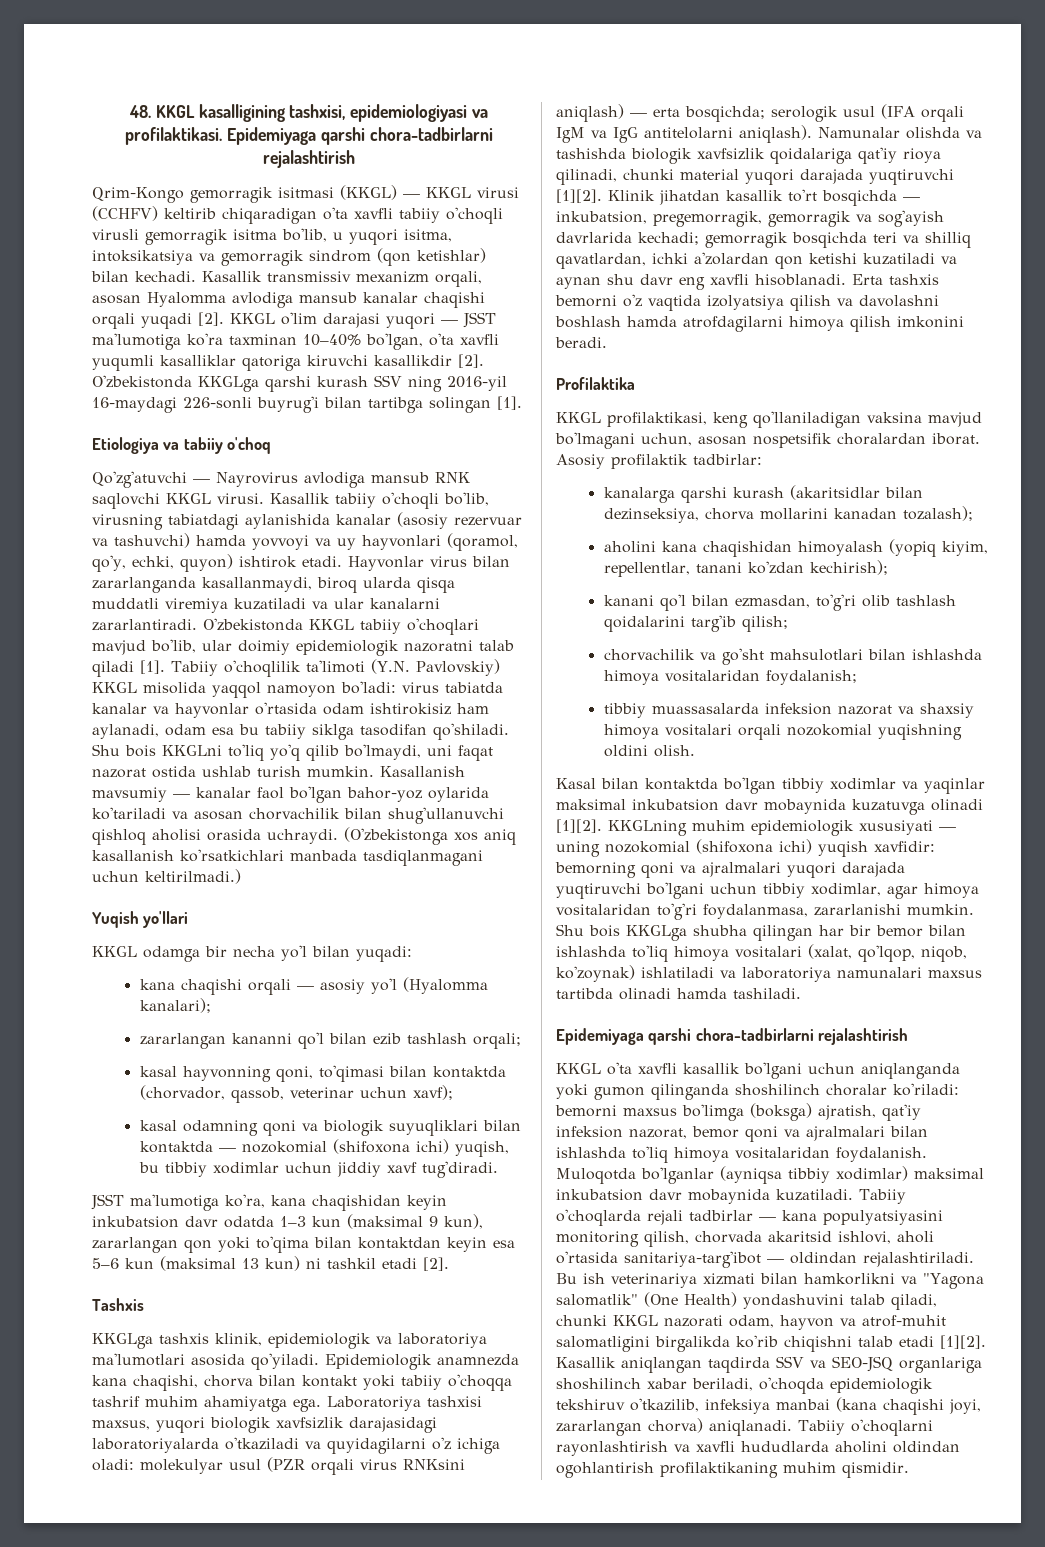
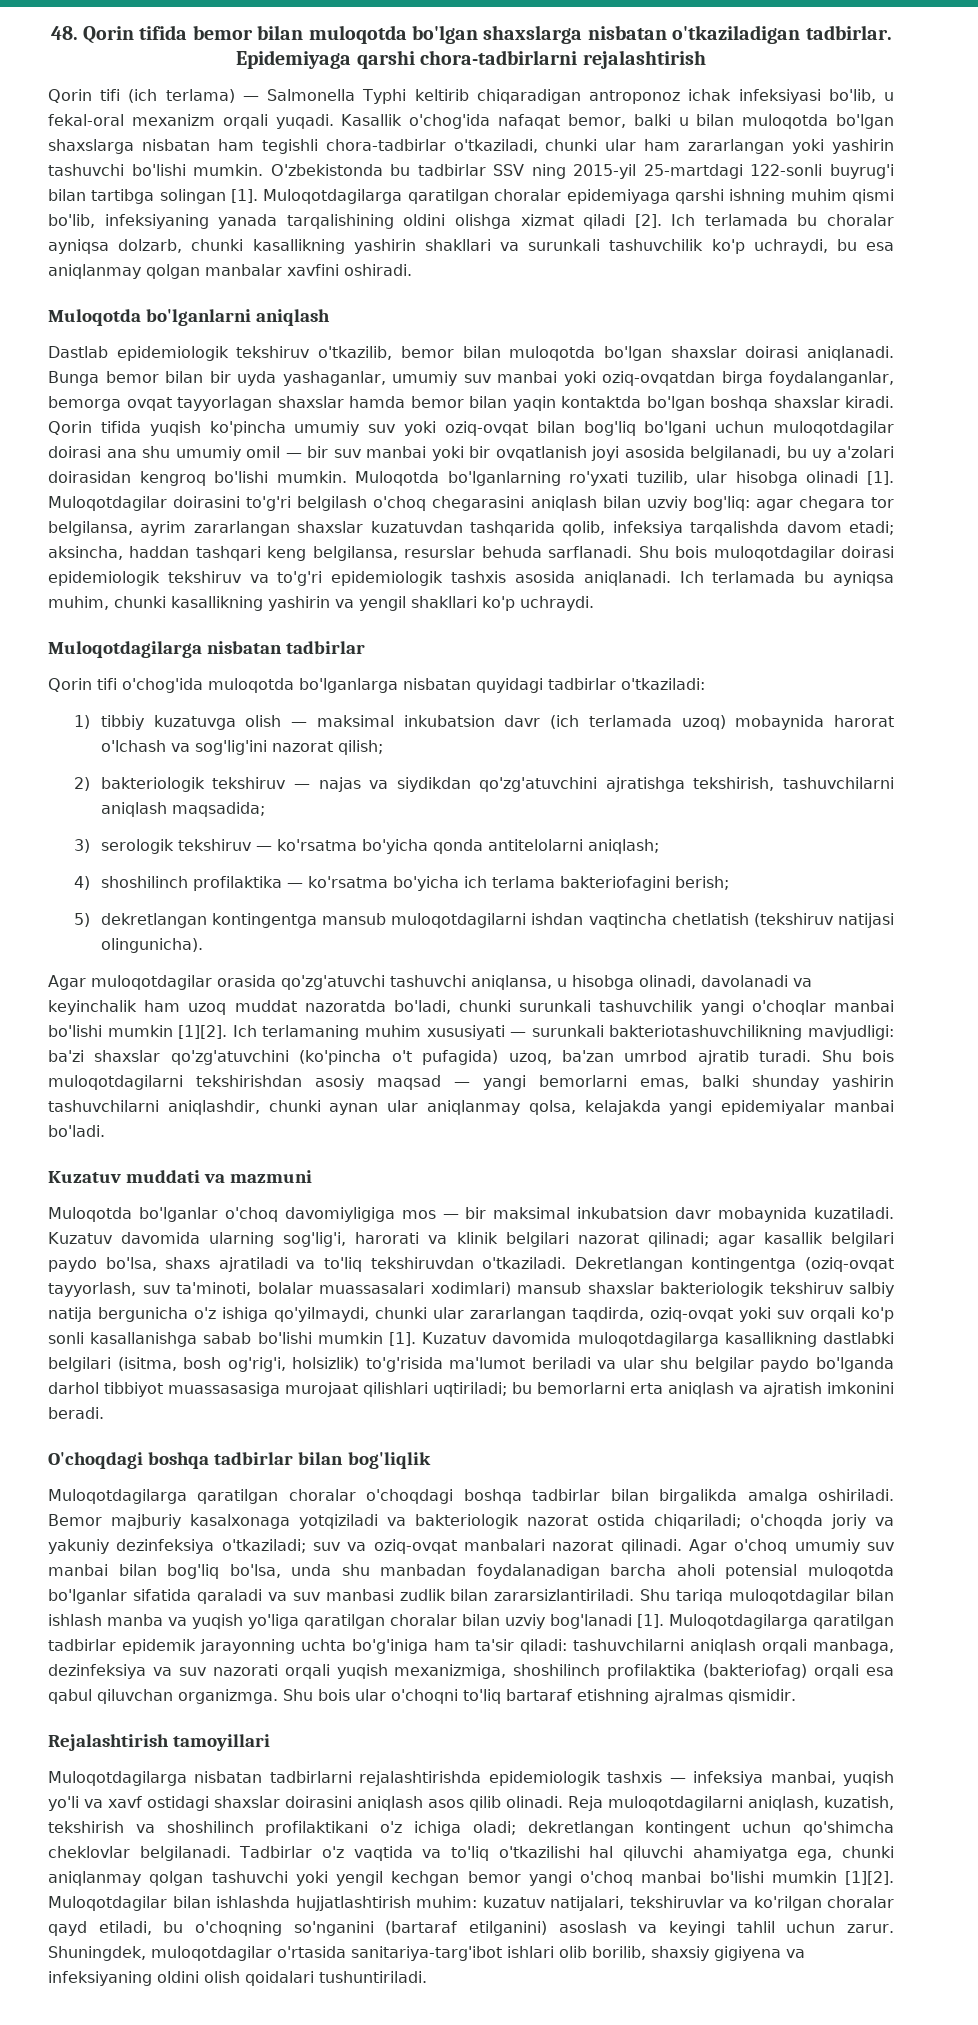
[155,104,488,122] [125,127,493,145] [263,150,355,168] [92,185,519,203] [92,206,503,224] [92,228,452,245] [92,248,486,266] [91,271,482,287] [92,292,485,308] [92,312,496,329] [92,333,499,350] [92,354,484,371] [92,375,507,392] [92,397,252,413] KKGL kasalligining tashxisi, epidemiologiyasi va profilaktikasi. Epidemiyaga qarshi chora-tadbirlarni rejalashtirish // Qrim-Kongo gemorragik isitmasi (KKGL) — KKGL virusi (CCHFV) keltirib chiqaradigan o'ta xavfli tabiiy o'choqli virusli gemorragik isitma bo'lib, u yuqori isitma, intoksikatsiya va gemorragik sindrom (qon ketishlar) bilan kechadi. Kasallik transmissiv mexanizm orqali, asosan Hyalomma avlodiga mansub kanalar chaqishi orqali yuqadi [2]. KKGL o'lim darajasi yuqori — JSST ma'lumotiga ko'ra taxminan 10–40% bo'lgan, o'ta xavfli yuqumli kasalliklar qatoriga kiruvchi kasallikdir [2]. O'zbekistonda KKGLga qarshi kurash SSV ning 2016-yil 16-maydagi 226-sonli -> [82,25,892,44] [236,50,706,69] [48,89,895,104] [48,114,895,129] [48,139,894,154] [48,164,823,179] Qorin tifida bemor bilan muloqotda bo'lgan shaxslarga nisbatan o'tkaziladigan tadbirlar. Epidemiyaga qarshi chora-tadbirlarni rejalashtirish // Qorin tifi (ich terlama) — Salmonella Typhi keltirib chiqaradigan antroponoz ichak infeksiyasi bo'lib, u fekal-oral mexanizm orqali yuqadi. Kasallik o'chog'ida nafaqat bemor, balki u bilan muloqotda bo'lgan shaxslarga nisbatan ham tegishli chora-tadbirlar o'tkaziladi, chunki ular ham zararlangan yoki yashirin tashuvchi bo'lishi mumkin. O'zbekistonda bu tadbirlar SSV ning 2015-yil 25-martdagi 122-sonli
[92,437,272,454] [92,471,470,488] [92,492,489,509] [92,512,522,530] [92,533,518,551] [92,554,510,572] [92,577,455,593] [92,598,440,613] [92,618,479,635] [92,639,514,656] [92,659,500,677] [92,681,503,698] [92,702,489,718] [92,723,509,740] [92,744,493,761] [92,766,465,778] [92,786,489,803] [92,807,504,824] [92,827,516,845] [92,849,483,866] [92,869,241,884] [92,911,189,928] [92,945,412,962] [139,977,488,995] [139,998,211,1013] [139,1032,521,1049] [139,1065,506,1082] [139,1085,453,1103] [139,1120,521,1136] [139,1139,509,1157] [138,1161,498,1178] [91,1194,447,1211] [92,1214,483,1229] [92,1236,515,1253] [92,1256,449,1271] [92,1298,144,1311] [92,1333,487,1349] [92,1353,519,1370] [92,1374,512,1391] [92,1396,482,1412] [92,1417,437,1433] [92,1437,500,1454] [92,1457,465,1475] [556,104,964,122] [556,125,982,143] [556,147,941,164] [556,169,954,185] [556,189,920,206] [556,210,944,227] [556,232,971,248] [556,252,957,269] [556,274,939,290] [555,294,939,311] [555,316,964,332] [555,337,607,348] [556,377,635,390] [556,411,982,428] [555,432,980,449] [556,454,762,469] [603,485,923,503] [603,506,973,523] [603,539,988,557] [603,560,888,577] [603,594,956,611] [603,615,788,632] [603,648,982,665] [603,670,857,685] [603,703,974,718] [603,724,962,740] [603,745,695,757] [556,777,985,794] [556,799,983,815] [556,819,956,836] [556,839,935,857] [555,862,905,878] [556,882,979,899] [556,903,974,920] [556,924,966,941] [556,944,967,962] [556,965,982,982] [556,988,801,1000] [556,1028,909,1045] [556,1062,960,1079] [556,1083,959,1100] [555,1103,921,1121] [556,1126,928,1142] [556,1146,927,1163] [556,1166,908,1184] // Etiologiya va tabiiy o'choq // Qo'zg'atuvchi — Nayrovirus avlodiga mansub RNK saqlovchi KKGL virusi. Kasallik tabiiy o'choqli bo'lib, virusning tabiatdagi aylanishida kanalar (asosiy rezervuar va tashuvchi) hamda yovvoyi va uy hayvonlari (qoramol, qo'y, echki, quyon) ishtirok etadi. Hayvonlar virus bilan zararlanganda kasallanmaydi, biroq ularda qisqa muddatli viremiya kuzatiladi va ular kanalarni zararlantiradi. O'zbekistonda KKGL tabiiy o'choqlari mavjud bo'lib, ular doimiy epidemiologik nazoratni talab qiladi [1]. Tabiiy o'choqlilik ta'limoti (Y.N. Pavlovskiy) KKGL misolida yaqqol namoyon bo'ladi: virus tabiatda kanalar va hayvonlar o'rtasida odam ishtirokisiz ham aylanadi, odam esa bu tabiiy siklga tasodifan qo'shiladi. Shu bois KKGLni to'liq yo'q qilib bo'lmaydi, uni faqat nazorat ostida ushlab turish mumkin. Kasallanish mavsumiy — kanalar faol bo'lgan bahor-yoz oylarida ko'tariladi va asosan chorvachilik bilan shug'ullanuvchi qishloq aholisi orasida uchraydi. (O'zbekistonga xos aniq kasallanish ko'rsatkichlari manbada tasdiqlanmagani uchun keltirilmadi.) // Yuqish yo'llari // KKGL odamga bir necha yo'l bilan yuqadi: // kana chaqishi orqali — asosiy yo'l (Hyalomma kanalari); // zararlangan kananni qo'l bilan ezib tashlash orqali; // kasal hayvonning qoni, to'qimasi bilan kontaktda (chorvador, qassob, veterinar uchun xavf); // kasal odamning qoni va biologik suyuqliklari bilan kontaktda — nozokomial (shifoxona ichi) yuqish, bu tibbiy xodimlar uchun jiddiy xavf tug'diradi. // JSST ma'lumotiga ko'ra, kana chaqishidan keyin inkubatsion davr odatda 1–3 kun (maksimal 9 kun), zararlangan qon yoki to'qima bilan kontaktdan keyin esa 5–6 kun (maksimal 13 kun) ni tashkil etadi [2]. // Tashxis // KKGLga tashxis klinik, epidemiologik va laboratoriya ma'lumotlari asosida qo'yiladi. Epidemiologik anamnezda kana chaqishi, chorva bilan kontakt yoki tabiiy o'choqqa tashrif muhim ahamiyatga ega. Laboratoriya tashxisi maxsus, yuqori biologik xavfsizlik darajasidagi laboratoriyalarda o'tkaziladi va quyidagilarni o'z ichiga oladi: molekulyar usul (PZR orqali virus RNKsini aniqlash) — erta bosqichda; serologik usul (IFA orqali IgM va IgG antitelolarni aniqlash). Namunalar olishda va tashishda biologik xavfsizlik qoidalariga qat'iy rioya qilinadi, chunki material yuqori darajada yuqtiruvchi [1][2]. Klinik jihatdan kasallik to'rt bosqichda — inkubatsion, pregemorragik, gemorragik va sog'ayish davrlarida kechadi; gemorragik bosqichda teri va shilliq qavatlardan, ichki a'zolardan qon ketishi kuzatiladi va aynan shu davr eng xavfli hisoblanadi. Erta tashxis bemorni o'z vaqtida izolyatsiya qilish va davolashni boshlash hamda atrofdagilarni himoya qilish imkonini beradi. // Profilaktika // KKGL profilaktikasi, keng qo'llaniladigan vaksina mavjud bo'lmagani uchun, asosan nospetsifik choralardan iborat. Asosiy profilaktik tadbirlar: // kanalarga qarshi kurash (akaritsidlar bilan dezinseksiya, chorva mollarini kanadan tozalash); // aholini kana chaqishidan himoyalash (yopiq kiyim, repellentlar, tanani ko'zdan kechirish); // kanani qo'l bilan ezmasdan, to'g'ri olib tashlash qoidalarini targ'ib qilish; // chorvachilik va go'sht mahsulotlari bilan ishlashda himoya vositalaridan foydalanish; // tibbiy muassasalarda infeksion nazorat va shaxsiy himoya vositalari orqali nozokomial yuqishning oldini olish. // Kasal bilan kontaktda bo'lgan tibbiy xodimlar va yaqinlar maksimal inkubatsion davr mobaynida kuzatuvga olinadi [1][2]. KKGLning muhim epidemiologik xususiyati — uning nozokomial (shifoxona ichi) yuqish xavfidir: bemorning qoni va ajralmalari yuqori darajada yuqtiruvchi bo'lgani uchun tibbiy xodimlar, agar himoya vositalaridan to'g'ri foydalanmasa, zararlanishi mumkin. Shu bois KKGLga shubha qilingan har bir bemor bilan ishlashda to'liq himoya vositalari (xalat, qo'lqop, niqob, ko'zoynak) ishlatiladi va laboratoriya namunalari maxsus tartibda olinadi hamda tashiladi. // Epidemiyaga qarshi chora-tadbirlarni rejalashtirish // KKGL o'ta xavfli kasallik bo'lgani uchun aniqlanganda yoki gumon qilinganda shoshilinch choralar ko'riladi: bemorni maxsus bo'limga (boksga) ajratish, qat'iy infeksion nazorat, bemor qoni va ajralmalari bilan ishlashda to'liq himoya vositalaridan foydalanish. Muloqotda bo'lganlar (ayniqsa tibbiy xodimlar) -> [263,189,895,204] [48,214,895,229] [48,239,894,254] [48,264,412,279] [48,309,331,326] [48,346,895,361] [48,371,894,386] [48,396,894,411] [48,421,895,436] [48,446,894,461] [48,471,894,486] [48,496,895,511] [48,521,894,536] [48,546,895,561] [48,571,895,586] [48,596,594,611] [48,641,366,658] [48,678,705,693] [74,715,894,730] [100,740,383,755] [74,777,894,792] [100,802,265,817] [74,839,659,854] [74,876,729,891] [74,913,895,928] [100,938,203,953] [48,975,812,990] [48,1000,894,1015] [48,1025,895,1040] [48,1050,894,1065] [48,1075,894,1090] [48,1100,894,1115] [48,1125,105,1137] [48,1170,313,1183] [48,1207,487,1222] Muloqotdagilarga qaratilgan choralar epidemiyaga qarshi ishning muhim qismi bo'lib, infeksiyaning yanada tarqalishining oldini olishga xizmat qiladi [2]. Ich terlamada bu choralar ayniqsa dolzarb, chunki kasallikning yashirin shakllari va surunkali tashuvchilik ko'p uchraydi, bu esa aniqlanmay qolgan manbalar xavfini oshiradi. // Muloqotda bo'lganlarni aniqlash // Dastlab epidemiologik tekshiruv o'tkazilib, bemor bilan muloqotda bo'lgan shaxslar doirasi aniqlanadi. Bunga bemor bilan bir uyda yashaganlar, umumiy suv manbai yoki oziq-ovqatdan birga foydalanganlar, bemorga ovqat tayyorlagan shaxslar hamda bemor bilan yaqin kontaktda bo'lgan boshqa shaxslar kiradi. Qorin tifida yuqish ko'pincha umumiy suv yoki oziq-ovqat bilan bog'liq bo'lgani uchun muloqotdagilar doirasi ana shu umumiy omil — bir suv manbai yoki bir ovqatlanish joyi asosida belgilanadi, bu uy a'zolari doirasidan kengroq bo'lishi mumkin. Muloqotda bo'lganlarning ro'yxati tuzilib, ular hisobga olinadi [1]. Muloqotdagilar doirasini to'g'ri belgilash o'choq chegarasini aniqlash bilan uzviy bog'liq: agar chegara tor belgilansa, ayrim zararlangan shaxslar kuzatuvdan tashqarida qolib, infeksiya tarqalishda davom etadi; aksincha, haddan tashqari keng belgilansa, resurslar behuda sarflanadi. Shu bois muloqotdagilar doirasi epidemiologik tekshiruv va to'g'ri epidemiologik tashxis asosida aniqlanadi. Ich terlamada bu ayniqsa muhim, chunki kasallikning yashirin va yengil shakllari ko'p uchraydi. // Muloqotdagilarga nisbatan tadbirlar // Qorin tifi o'chog'ida muloqotda bo'lganlarga nisbatan quyidagi tadbirlar o'tkaziladi: // 1) tibbiy kuzatuvga olish — maksimal inkubatsion davr (ich terlamada uzoq) mobaynida harorat o'lchash va sog'lig'ini nazorat qilish; // 2) bakteriologik tekshiruv — najas va siydikdan qo'zg'atuvchini ajratishga tekshirish, tashuvchilarni aniqlash maqsadida; // 3) serologik tekshiruv — ko'rsatma bo'yicha qonda antitelolarni aniqlash; // 4) shoshilinch profilaktika — ko'rsatma bo'yicha ich terlama bakteriofagini berish; // 5) dekretlangan kontingentga mansub muloqotdagilarni ishdan vaqtincha chetlatish (tekshiruv natijasi olingunicha). // Agar muloqotdagilar orasida qo'zg'atuvchi tashuvchi aniqlansa, u hisobga olinadi, davolanadi va keyinchalik ham uzoq muddat nazoratda bo'ladi, chunki surunkali tashuvchilik yangi o'choqlar manbai bo'lishi mumkin [1][2]. Ich terlamaning muhim xususiyati — surunkali bakteriotashuvchilikning mavjudligi: ba'zi shaxslar qo'zg'atuvchini (ko'pincha o't pufagida) uzoq, ba'zan umrbod ajratib turadi. Shu bois muloqotdagilarni tekshirishdan asosiy maqsad — yangi bemorlarni emas, balki shunday yashirin tashuvchilarni aniqlashdir, chunki aynan ular aniqlanmay qolsa, kelajakda yangi epidemiyalar manbai bo'ladi. // Kuzatuv muddati va mazmuni // Muloqotda bo'lganlar o'choq davomiyligiga mos — bir
[859,1189,906,1204] [556,1209,943,1226] [556,1231,934,1247] [556,1251,974,1268] [556,1273,984,1289] [556,1292,937,1310] [556,1315,946,1330] [556,1335,986,1352] [556,1356,982,1373] [556,1377,933,1394] [556,1397,981,1415] [556,1418,933,1436] [556,1441,960,1456] [556,1462,909,1478] Tabiiy o'choqlarda rejali tadbirlar — kana populyatsiyasini monitoring qilish, chorvada akaritsid ishlovi, aholi o'rtasida sanitariya-targ'ibot — oldindan rejalashtiriladi. Bu ish veterinariya xizmati bilan hamkorlikni va "Yagona salomatlik" (One Health) yondashuvini talab qiladi, chunki KKGL nazorati odam, hayvon va atrof-muhit salomatligini birgalikda ko'rib chiqishni talab etadi [1][2]. Kasallik aniqlangan taqdirda SSV va SEO-JSQ organlariga shoshilinch xabar beriladi, o'choqda epidemiologik tekshiruv o'tkazilib, infeksiya manbai (kana chaqishi joyi, zararlangan chorva) aniqlanadi. Tabiiy o'choqlarni rayonlashtirish va xavfli hududlarda aholini oldindan ogohlantirish profilaktikaning muhim qismidir. -> [48,1232,894,1247] [48,1257,895,1272] [48,1282,894,1297] [48,1307,894,1322] [48,1332,895,1347] [48,1357,895,1372] [48,1382,894,1397] [48,1407,104,1419] [48,1452,431,1469] [48,1489,895,1504] [48,1514,894,1529] [48,1539,895,1554] [48,1564,894,1579] [48,1589,894,1604] [48,1614,894,1629] [48,1639,894,1654] [48,1664,894,1679] [48,1689,796,1704] [48,1734,271,1751] [48,1771,895,1786] [48,1796,894,1811] [48,1821,894,1836] [48,1846,895,1861] [48,1871,894,1886] [48,1896,894,1911] [48,1921,895,1936] [48,1946,805,1961] [48,1971,427,1986] Kuzatuv davomida ularning sog'lig'i, harorati va klinik belgilari nazorat qilinadi; agar kasallik belgilari paydo bo'lsa, shaxs ajratiladi va to'liq tekshiruvdan o'tkaziladi. Dekretlangan kontingentga (oziq-ovqat tayyorlash, suv ta'minoti, bolalar muassasalari xodimlari) mansub shaxslar bakteriologik tekshiruv salbiy natija bergunicha o'z ishiga qo'yilmaydi, chunki ular zararlangan taqdirda, oziq-ovqat yoki suv orqali ko'p sonli kasallanishga sabab bo'lishi mumkin [1]. Kuzatuv davomida muloqotdagilarga kasallikning dastlabki belgilari (isitma, bosh og'rig'i, holsizlik) to'g'risida ma'lumot beriladi va ular shu belgilar paydo bo'lganda darhol tibbiyot muassasasiga murojaat qilishlari uqtiriladi; bu bemorlarni erta aniqlash va ajratish imkonini beradi. // O'choqdagi boshqa tadbirlar bilan bog'liqlik // Muloqotdagilarga qaratilgan choralar o'choqdagi boshqa tadbirlar bilan birgalikda amalga oshiriladi. Bemor majburiy kasalxonaga yotqiziladi va bakteriologik nazorat ostida chiqariladi; o'choqda joriy va yakuniy dezinfeksiya o'tkaziladi; suv va oziq-ovqat manbalari nazorat qilinadi. Agar o'choq umumiy suv manbai bilan bog'liq bo'lsa, unda shu manbadan foydalanadigan barcha aholi potensial muloqotda bo'lganlar sifatida qaraladi va suv manbasi zudlik bilan zararsizlantiriladi. Shu tariqa muloqotdagilar bilan ishlash manba va yuqish yo'liga qaratilgan choralar bilan uzviy bog'lanadi [1]. Muloqotdagilarga qaratilgan tadbirlar epidemik jarayonning uchta bo'g'iniga ham ta'sir qiladi: tashuvchilarni aniqlash orqali manbaga, dezinfeksiya va suv nazorati orqali yuqish mexanizmiga, shoshilinch profilaktika (bakteriofag) orqali esa qabul qiluvchan organizmga. Shu bois ular o'choqni to'liq bartaraf etishning ajralmas qismidir. // Rejalashtirish tamoyillari // Muloqotdagilarga nisbatan tadbirlarni rejalashtirishda epidemiologik tashxis — infeksiya manbai, yuqish yo'li va xavf ostidagi shaxslar doirasini aniqlash asos qilib olinadi. Reja muloqotdagilarni aniqlash, kuzatish, tekshirish va shoshilinch profilaktikani o'z ichiga oladi; dekretlangan kontingent uchun qo'shimcha cheklovlar belgilanadi. Tadbirlar o'z vaqtida va to'liq o'tkazilishi hal qiluvchi ahamiyatga ega, chunki aniqlanmay qolgan tashuvchi yoki yengil kechgan bemor yangi o'choq manbai bo'lishi mumkin [1][2]. Muloqotdagilar bilan ishlashda hujjatlashtirish muhim: kuzatuv natijalari, tekshiruvlar va ko'rilgan choralar qayd etiladi, bu o'choqning so'nganini (bartaraf etilganini) asoslash va keyingi tahlil uchun zarur. Shuningdek, muloqotdagilar o'rtasida sanitariya-targ'ibot ishlari olib borilib, shaxsiy gigiyena va infeksiyaning oldini olish qoidalari tushuntiriladi.

